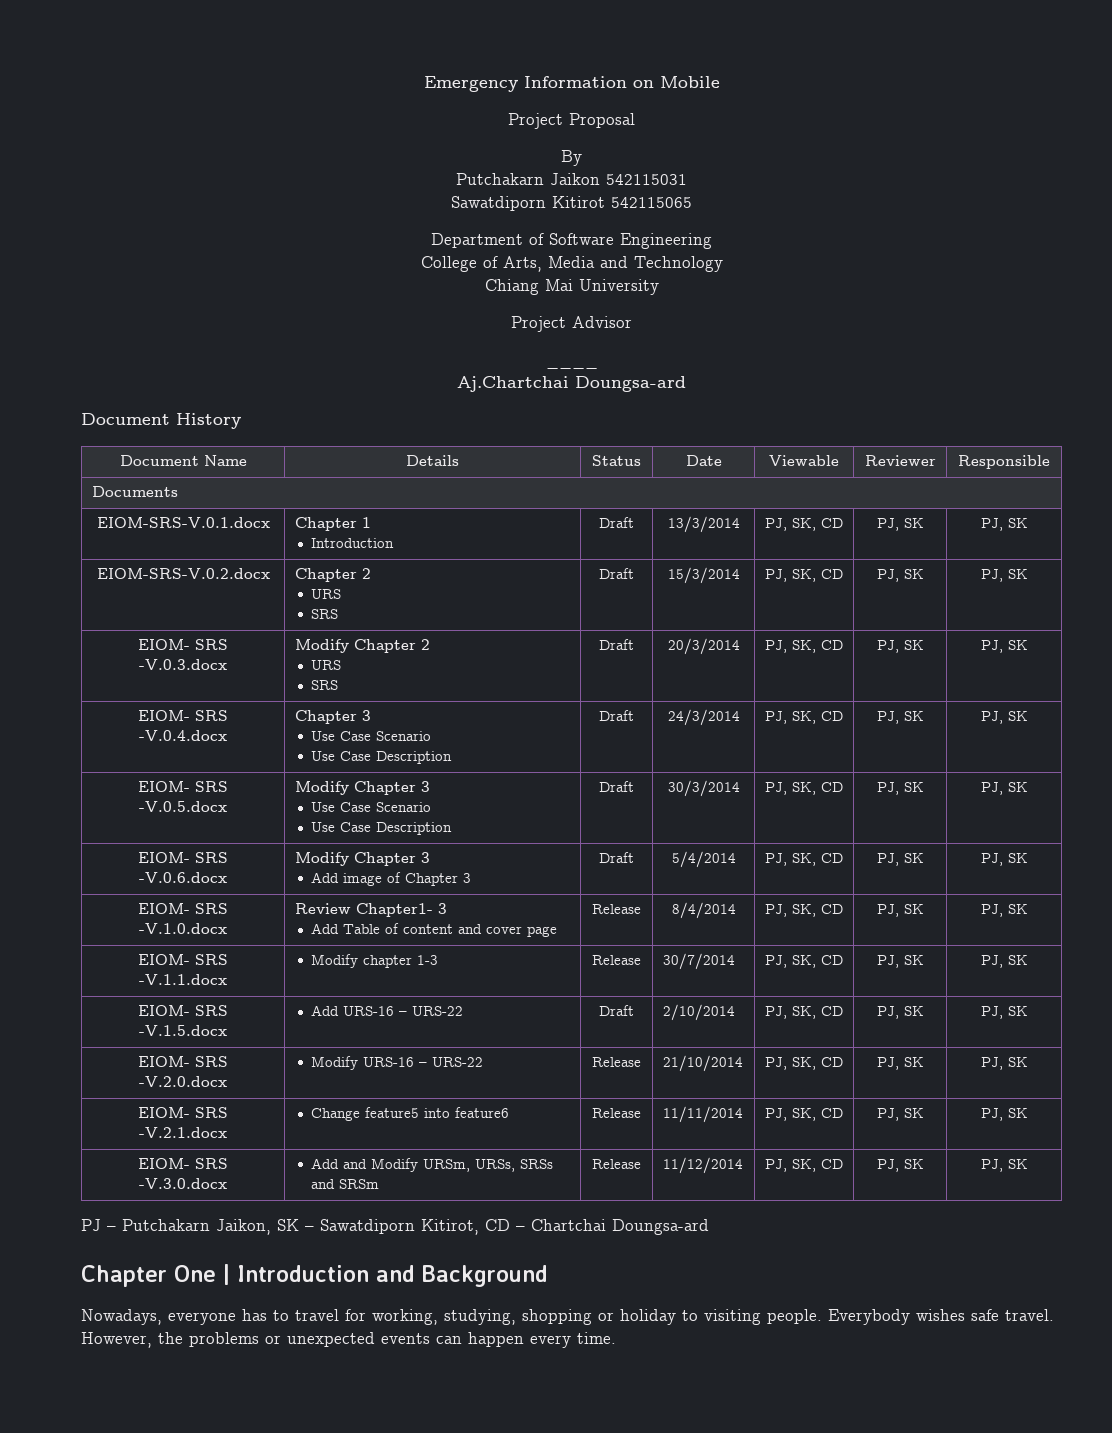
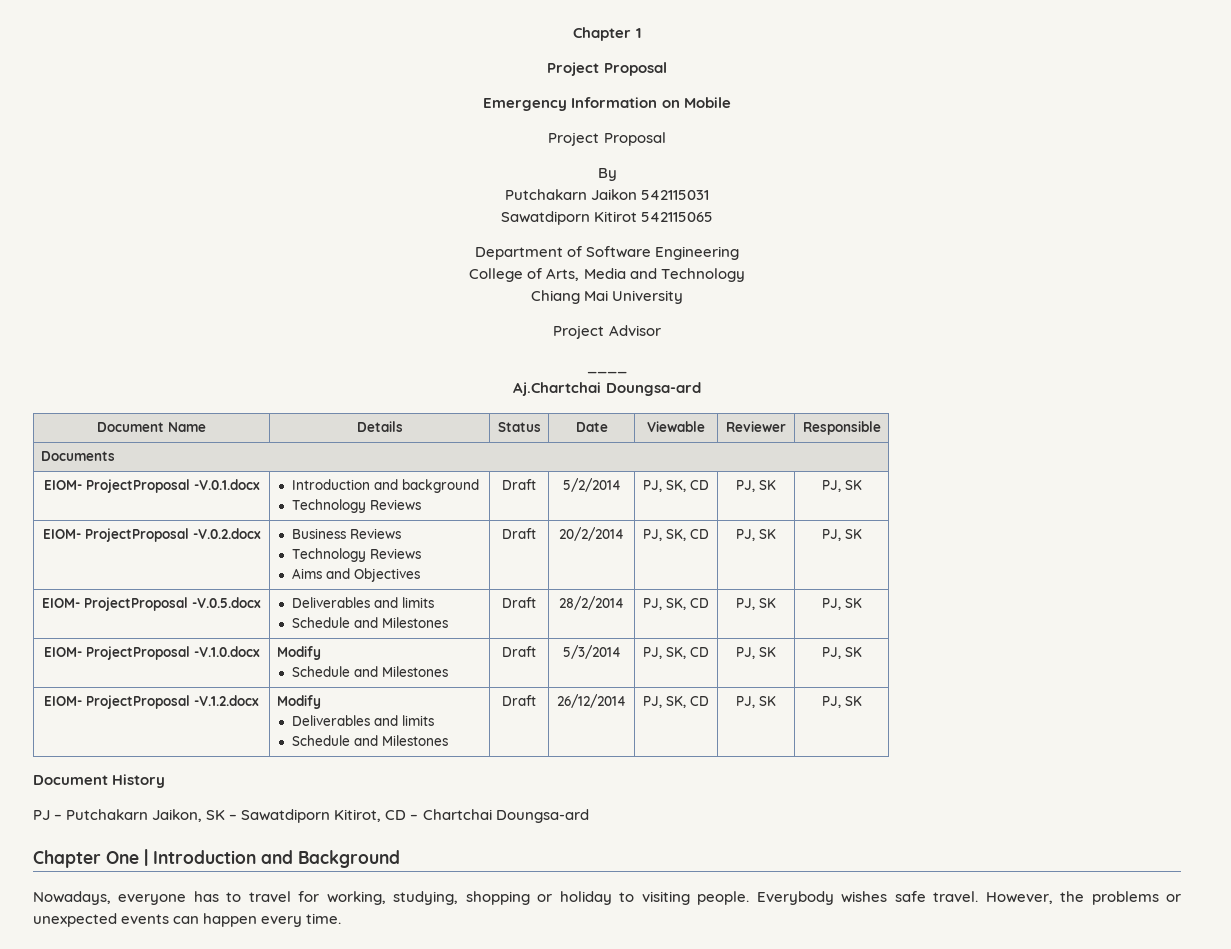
(423, 84) none -> [573,27,641,41] [547,62,667,76] Chapter 1 // Project Proposal //
[81,413,241,429] // Document History -> (701, 389) none
[96,517,270,528] [294,517,371,531] [311,538,395,548] [599,517,634,528] [667,516,740,533] [765,518,843,531] [876,518,924,531] [980,518,1028,531] [96,568,270,579] [294,568,371,582] [311,589,342,599] [311,609,339,619] [599,568,634,579] [667,567,740,584] [765,569,843,582] [876,569,924,582] [980,569,1028,582] [138,639,228,650] [139,659,227,670] [294,639,430,653] [311,660,342,670] [311,680,339,690] [599,639,634,650] [667,638,740,655] [765,640,843,653] [876,640,924,653] [980,640,1028,653] [138,710,228,721] [139,730,227,741] [294,710,371,724] [311,731,432,741] [311,751,453,764] [599,710,634,721] [667,709,740,726] [765,711,843,724] [876,711,924,724] [980,711,1028,724] [138,781,228,792] [139,801,227,812] [294,781,430,795] [311,802,432,812] [311,822,453,835] [599,781,634,792] [667,780,740,797] [765,782,843,795] [876,782,924,795] [980,782,1028,795] [138,852,228,863] [139,872,227,883] [294,852,430,866] [311,872,472,886] [599,852,634,863] [671,851,736,868] [765,853,843,866] [876,853,924,866] [980,853,1028,866] [138,903,228,914] [139,923,227,934] [294,903,447,917] [311,923,558,937] [592,904,641,914] [671,902,736,919] [765,904,843,917] [876,904,924,917] [980,904,1028,917] [138,954,228,965] [139,974,227,985] [311,954,439,968] [592,955,641,965] [662,953,735,970] [765,955,843,968] [876,955,924,968] [980,955,1028,968] [138,1005,228,1016] [139,1025,227,1036] [311,1005,464,1016] [599,1005,634,1016] [662,1004,735,1021] [765,1006,843,1019] [876,1006,924,1019] [980,1006,1028,1019] [138,1056,228,1067] [139,1076,227,1087] [311,1056,484,1070] [592,1057,641,1067] [662,1055,743,1072] [765,1057,843,1070] [876,1057,924,1070] [980,1057,1028,1070] [138,1107,228,1118] [139,1127,227,1138] [311,1107,510,1121] [592,1108,641,1118] [662,1106,743,1123] [765,1108,843,1121] [876,1108,924,1121] [980,1108,1028,1121] [138,1158,228,1169] [139,1178,227,1189] [311,1158,554,1172] [311,1179,380,1189] [592,1159,641,1169] [662,1157,743,1174] [765,1159,843,1172] [876,1159,924,1172] [980,1159,1028,1172] EIOM-SRS-V.0.1.docx | Chapter 1 // Introduction | Draft | 13/3/2014 | PJ, SK, CD | PJ, SK | PJ, SK // EIOM-SRS-V.0.2.docx | Chapter 2 // URS // SRS | Draft | 15/3/2014 | PJ, SK, CD | PJ, SK | PJ, SK // EIOM- SRS -V.0.3.docx | Modify Chapter 2 // URS // SRS | Draft | 20/3/2014 | PJ, SK, CD | PJ, SK | PJ, SK // EIOM- SRS -V.0.4.docx | Chapter 3 // Use Case Scenario // Use Case Description | Draft | 24/3/2014 | PJ, SK, CD | PJ, SK | PJ, SK // EIOM- SRS -V.0.5.docx | Modify Chapter 3 // Use Case Scenario // Use Case Description | Draft | 30/3/2014 | PJ, SK, CD | PJ, SK | PJ, SK // EIOM- SRS -V.0.6.docx | Modify Chapter 3 // Add image of Chapter 3 | Draft | 5/4/2014 | PJ, SK, CD | PJ, SK | PJ, SK // EIOM- SRS -V.1.0.docx | Review Chapter1- 3 // Add Table of content and cover page | Release | 8/4/2014 | PJ, SK, CD | PJ, SK | PJ, SK // EIOM- SRS -V.1.1.docx | Modify chapter 1-3 | Release | 30/7/2014 | PJ, SK, CD | PJ, SK | PJ, SK // EIOM- SRS -V.1.5.docx | Add URS-16 – URS-22 | Draft | 2/10/2014 | PJ, SK, CD | PJ, SK | PJ, SK // EIOM- SRS -V.2.0.docx | Modify URS-16 – URS-22 | Release | 21/10/2014 | PJ, SK, CD | PJ, SK | PJ, SK // EIOM- SRS -V.2.1.docx | Change feature5 into feature6 | Release | 11/11/2014 | PJ, SK, CD | PJ, SK | PJ, SK // EIOM- SRS -V.3.0.docx | Add and Modify URSm, URSs, SRSs and SRSm | Release | 11/12/2014 | PJ, SK, CD | PJ, SK | PJ, SK -> [43,479,260,493] [291,479,479,493] [291,499,421,513] [502,479,536,490] [562,478,621,492] [643,480,709,492] [736,480,776,492] [821,480,862,492] [42,528,261,542] [291,528,401,539] [291,548,421,562] [291,568,420,582] [502,528,536,539] [559,527,624,541] [643,529,709,541] [736,529,776,541] [821,529,862,541] [42,597,261,611] [291,597,434,608] [291,617,448,628] [502,597,536,608] [559,596,624,610] [643,598,709,610] [736,598,776,610] [821,598,862,610] [43,646,260,660] [276,646,321,660] [291,666,448,677] [502,646,536,657] [562,645,621,659] [643,647,709,659] [736,647,776,659] [821,647,862,659] [44,695,259,709] [276,695,321,709] [291,715,434,726] [291,735,448,746] [502,695,536,706] [557,694,626,708] [643,696,709,708] [736,696,776,708] [821,696,862,708] [33,774,166,788] EIOM- ProjectProposal -V.0.1.docx | Introduction and background // Technology Reviews | Draft | 5/2/2014 | PJ, SK, CD | PJ, SK | PJ, SK // EIOM- ProjectProposal -V.0.2.docx | Business Reviews // Technology Reviews // Aims and Objectives | Draft | 20/2/2014 | PJ, SK, CD | PJ, SK | PJ, SK // EIOM- ProjectProposal -V.0.5.docx | Deliverables and limits // Schedule and Milestones | Draft | 28/2/2014 | PJ, SK, CD | PJ, SK | PJ, SK // EIOM- ProjectProposal -V.1.0.docx | Modify // Schedule and Milestones | Draft | 5/3/2014 | PJ, SK, CD | PJ, SK | PJ, SK // EIOM- ProjectProposal -V.1.2.docx | Modify // Deliverables and limits // Schedule and Milestones | Draft | 26/12/2014 | PJ, SK, CD | PJ, SK | PJ, SK // Document History

